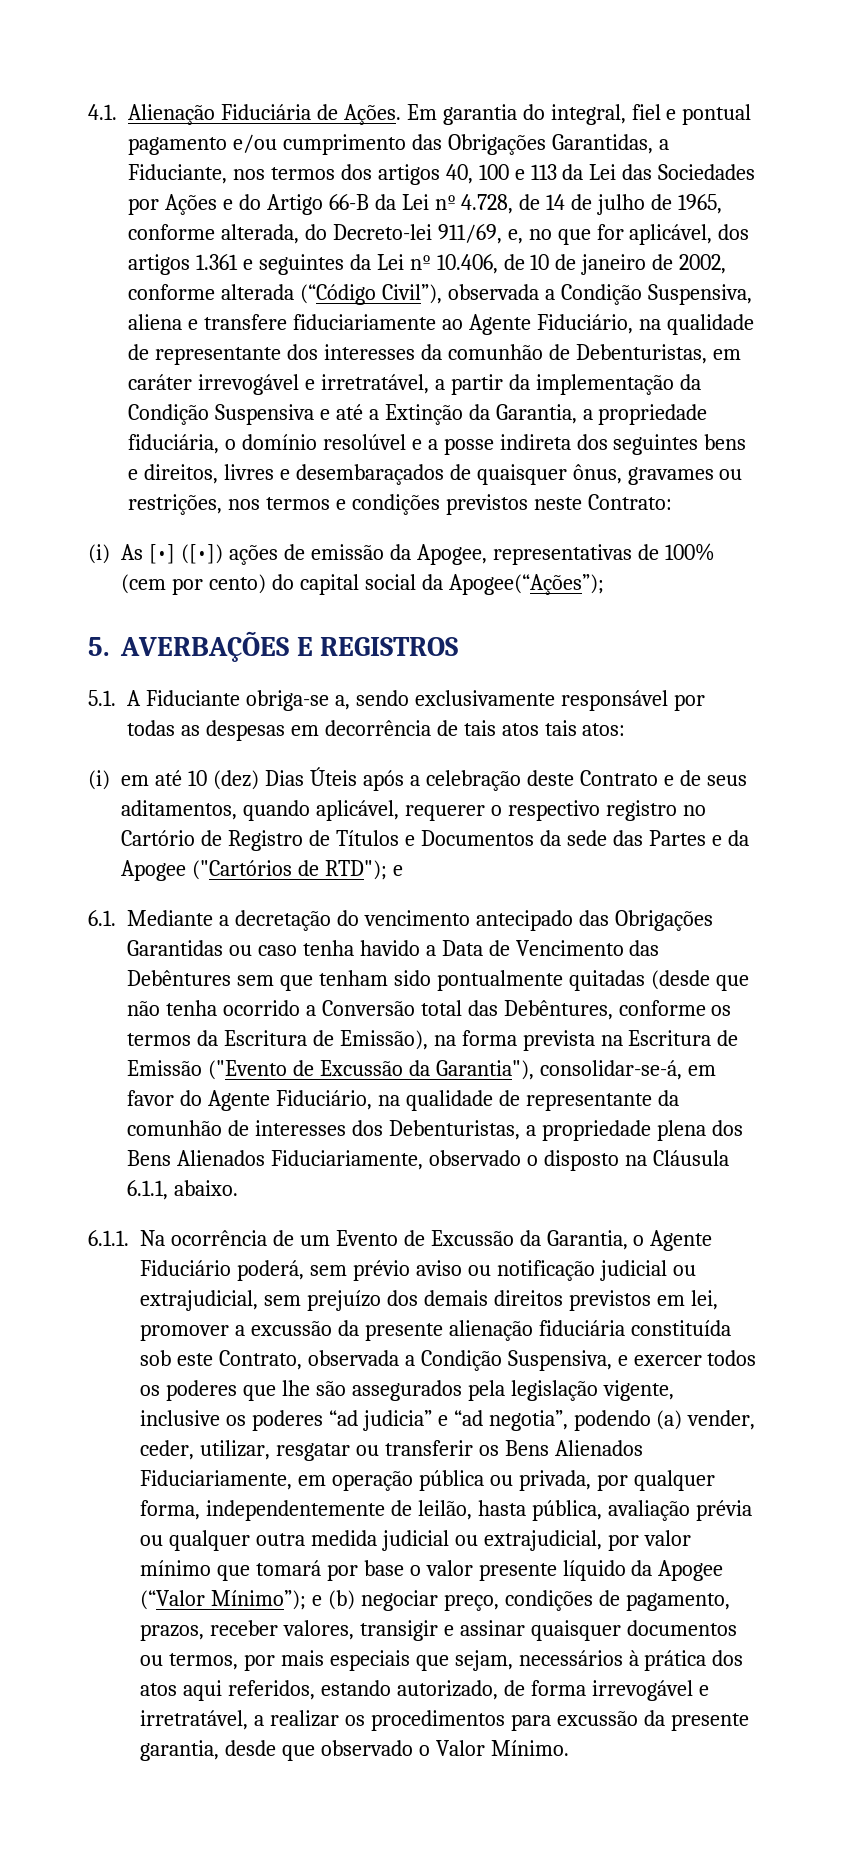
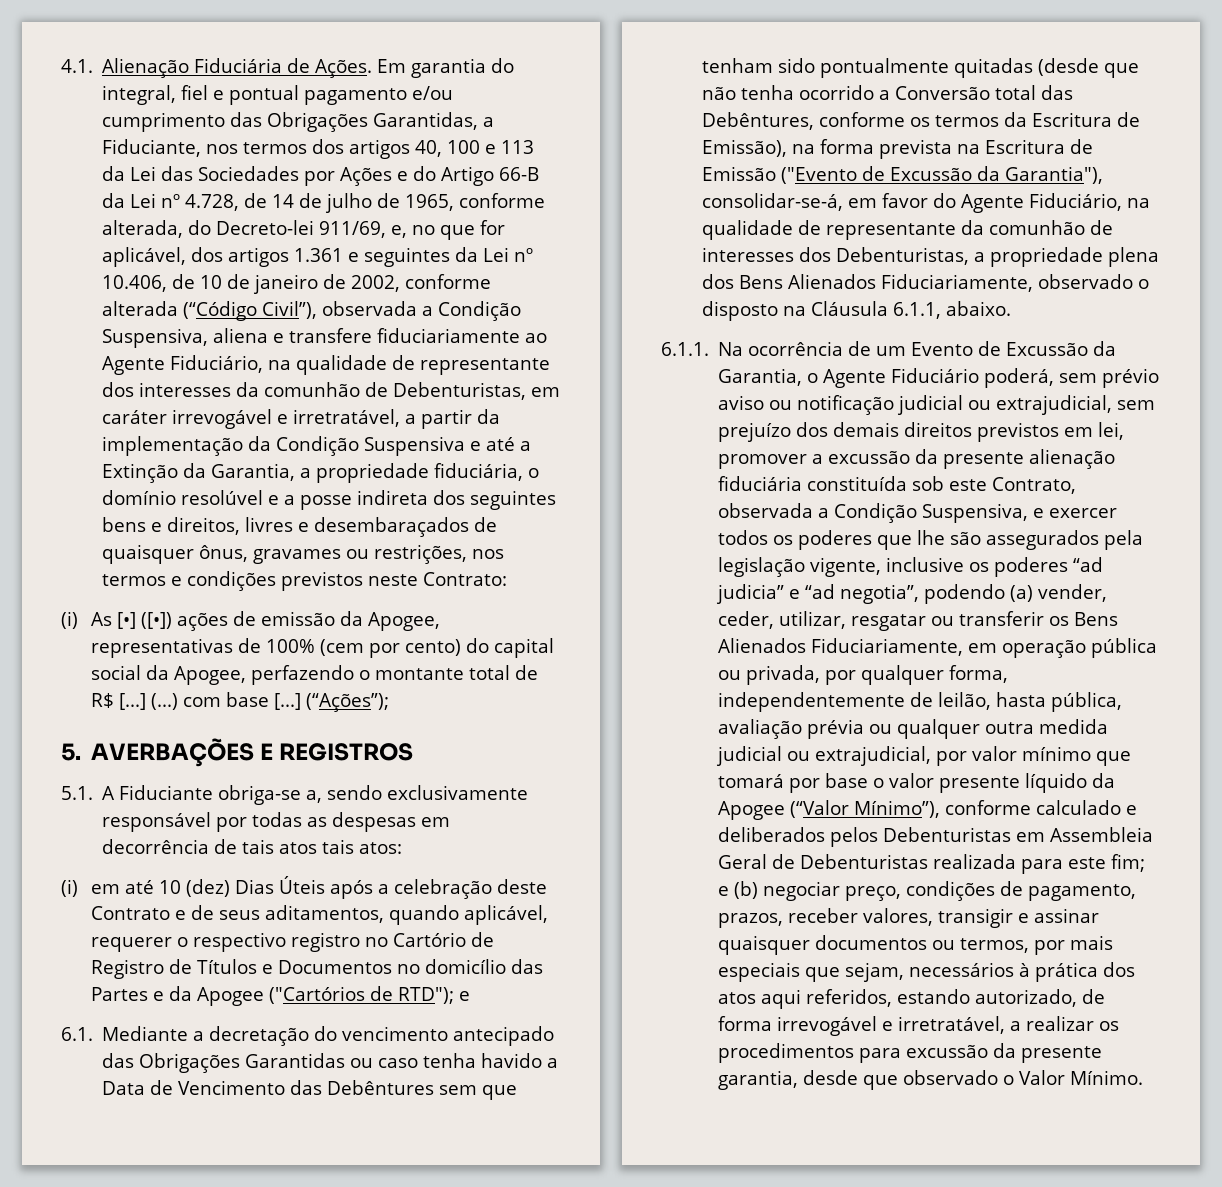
[448,574,604,595] Apogee(“Ações”); -> [174,665,539,685] [91,692,390,712] Apogee, perfazendo o montante total de R$ [...] (...) com base [...] (“Ações”);
[539,830,607,846] da sede -> [397,959,507,974] no domicílio
[210,1590,306,1610] Mínimo”); -> [854,800,1138,818] [718,827,1154,847] [718,854,1146,874] Mínimo”), conforme calculado e deliberados pelos Debenturistas em Assembleia Geral de Debenturistas realizada para este fim;

